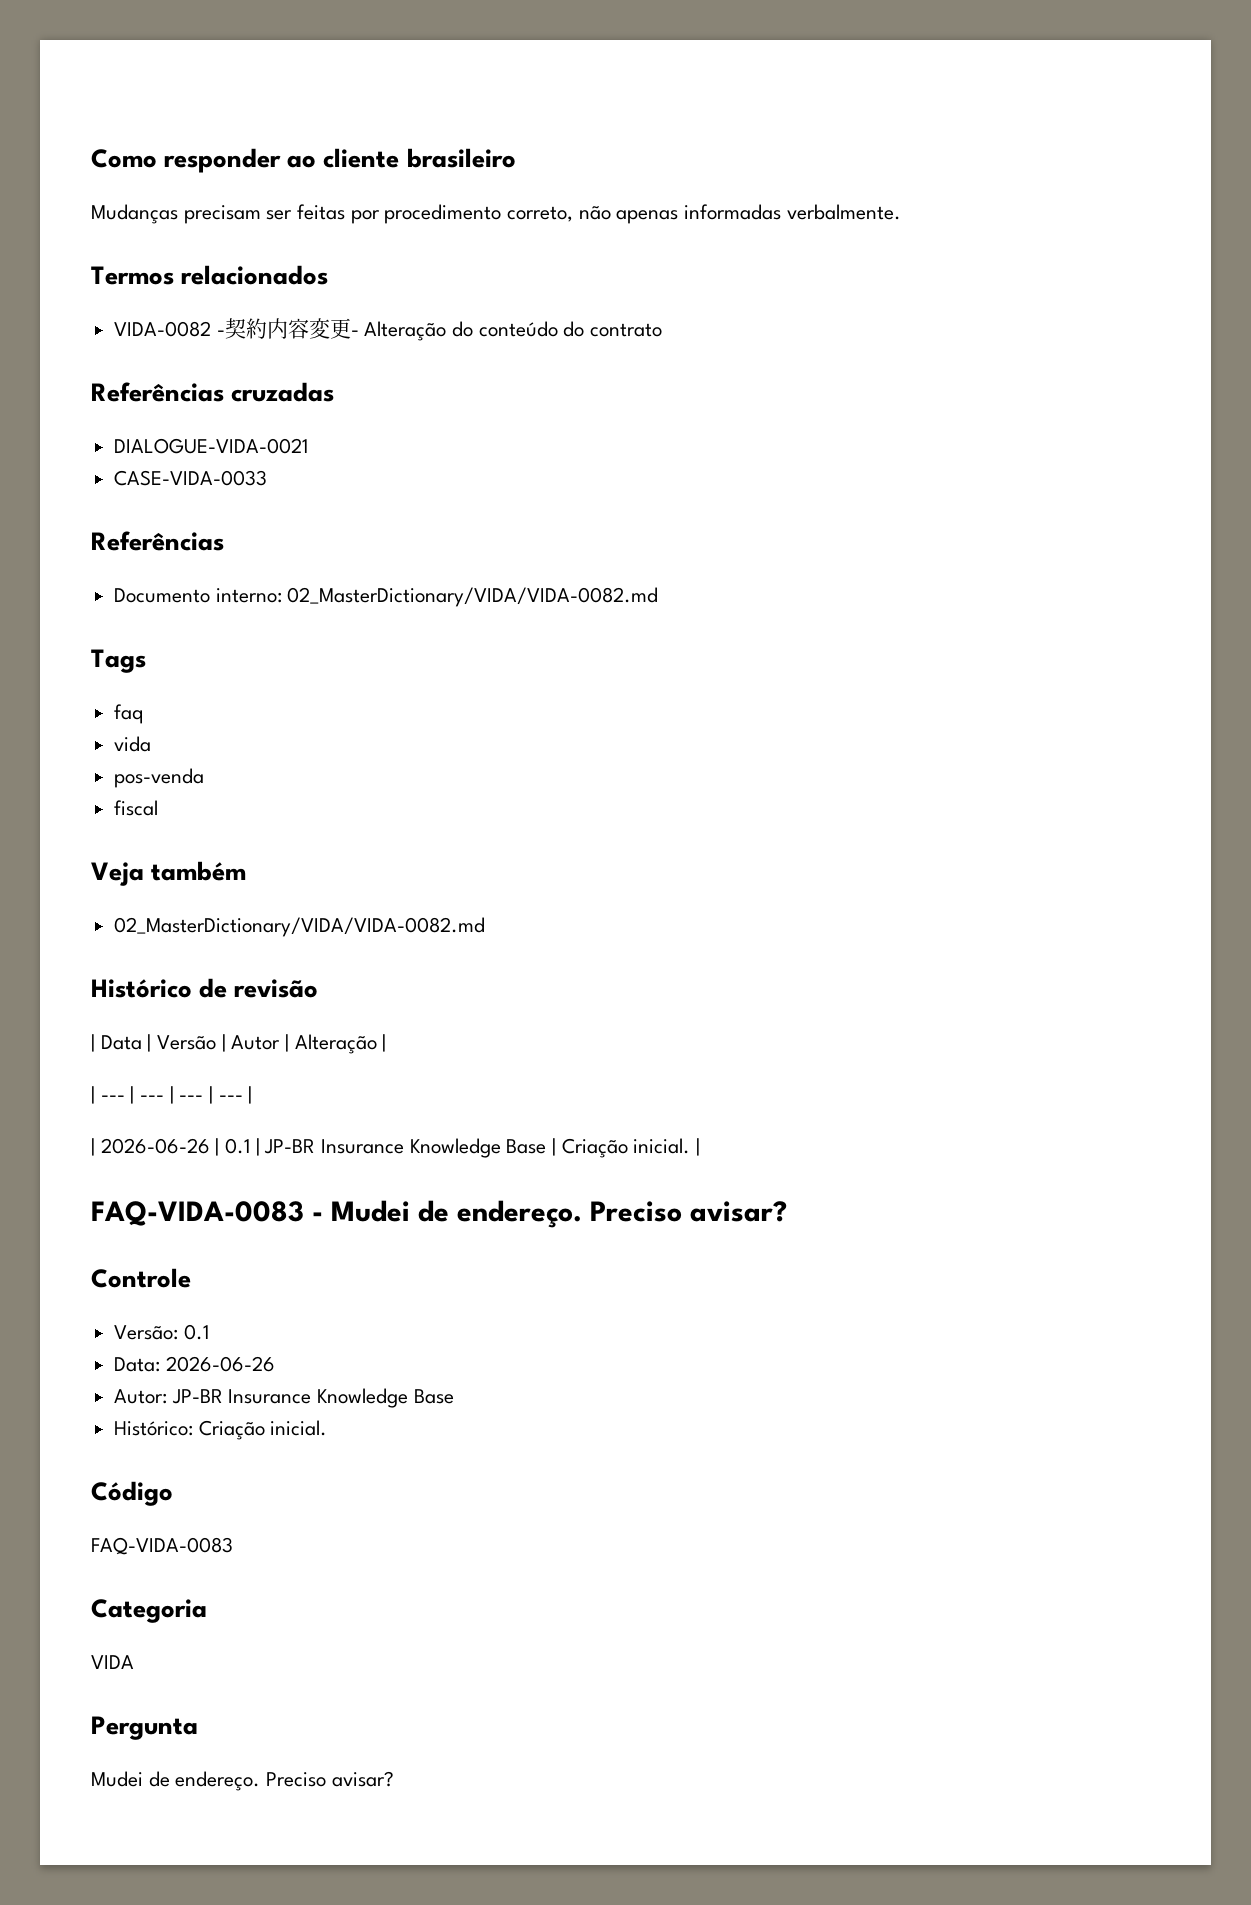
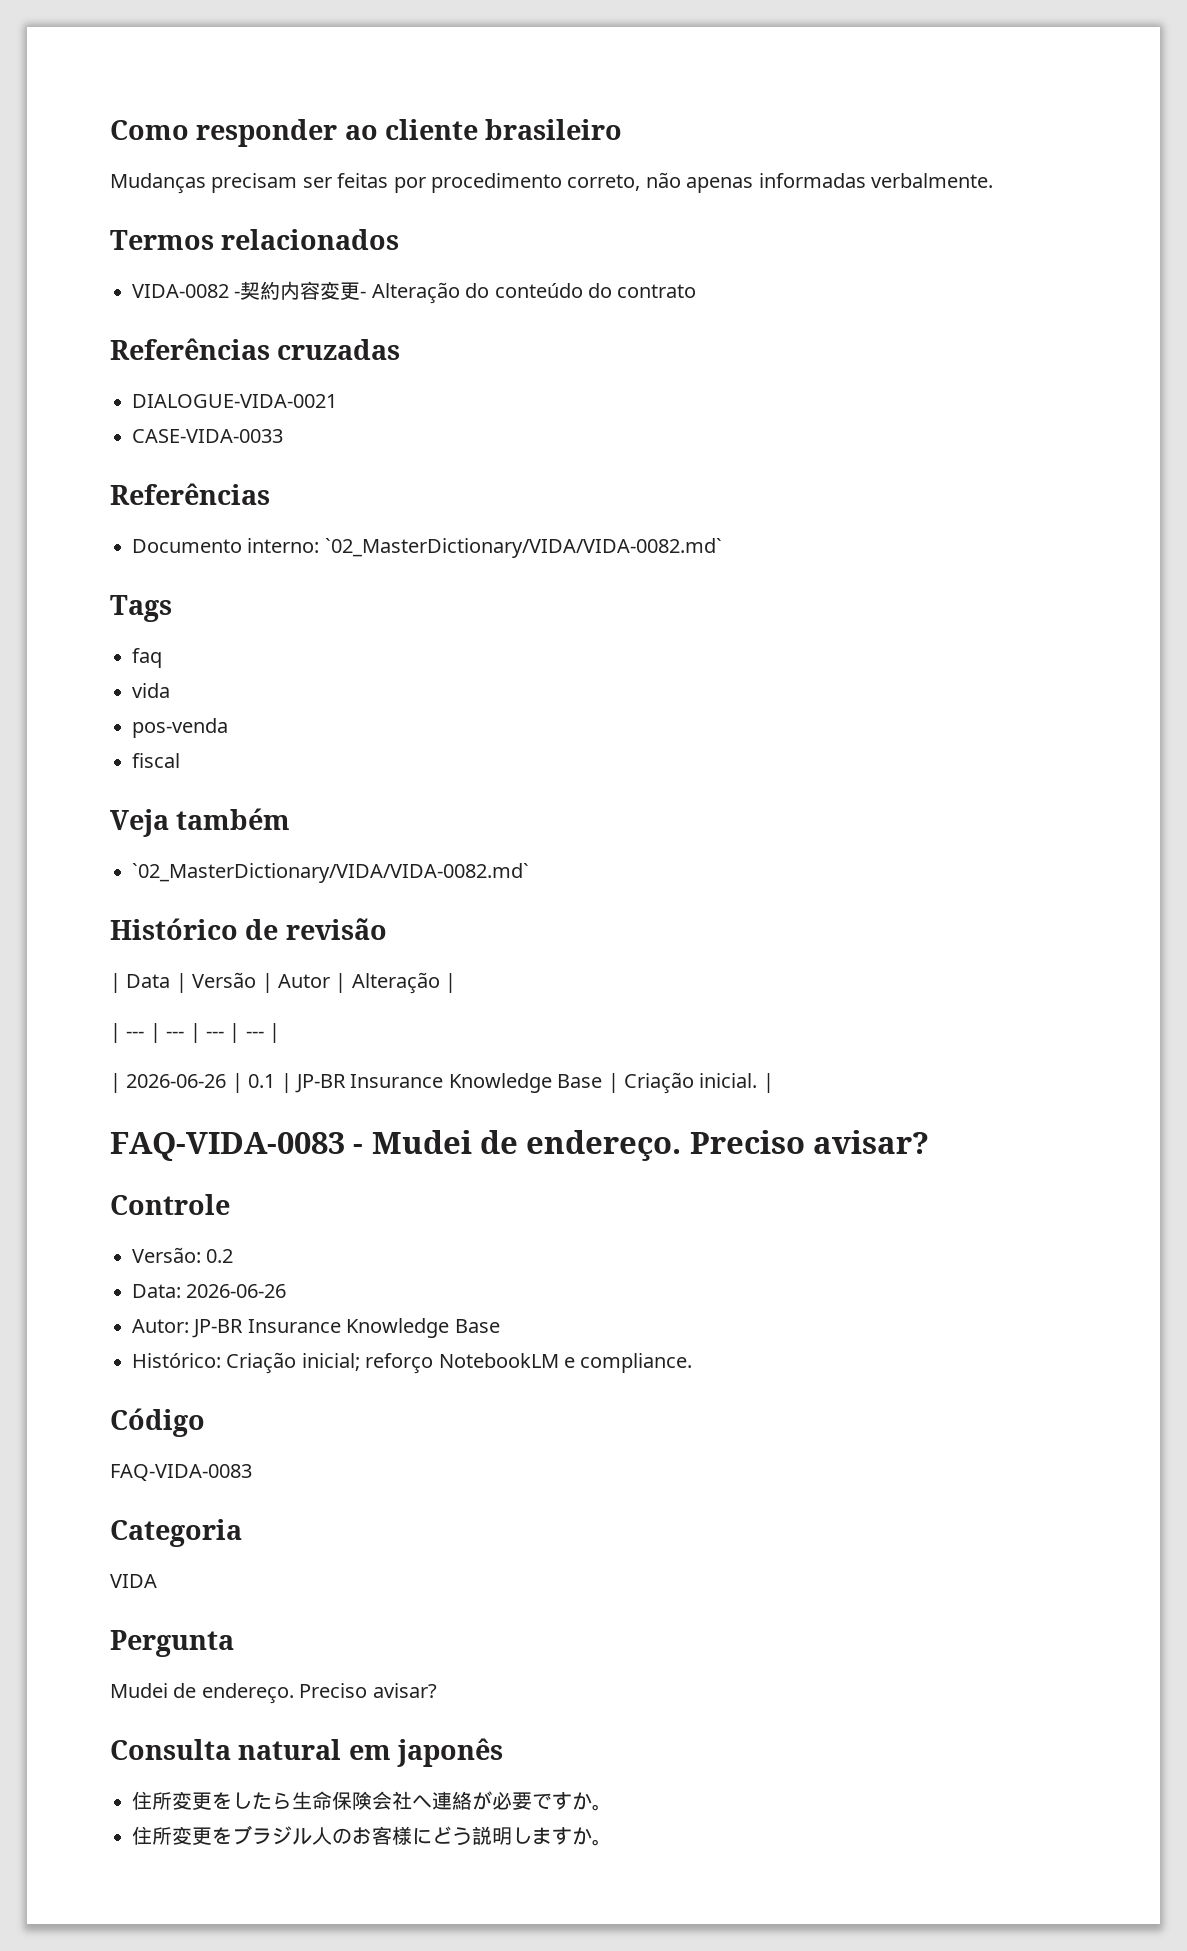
[287,587,659,607] 02_MasterDictionary/VIDA/VIDA-0082.md -> [324,538,722,558] `02_MasterDictionary/VIDA/VIDA-0082.md`
[114,917,486,937] 02_MasterDictionary/VIDA/VIDA-0082.md -> [132,863,529,883] `02_MasterDictionary/VIDA/VIDA-0082.md`
[183,1324,209,1340] 0.1 -> [206,1249,234,1263] 0.2
[270,1420,328,1436] inicial. -> [301,1353,693,1374] inicial; reforço NotebookLM e compliance.
(394, 1779) none -> [110,1738,503,1767] [132,1791,612,1811] [132,1825,612,1846] // Consulta natural em japonês // 住所変更をしたら生命保険会社へ連絡が必要ですか。 // 住所変更をブラジル人のお客様にどう説明しますか。

